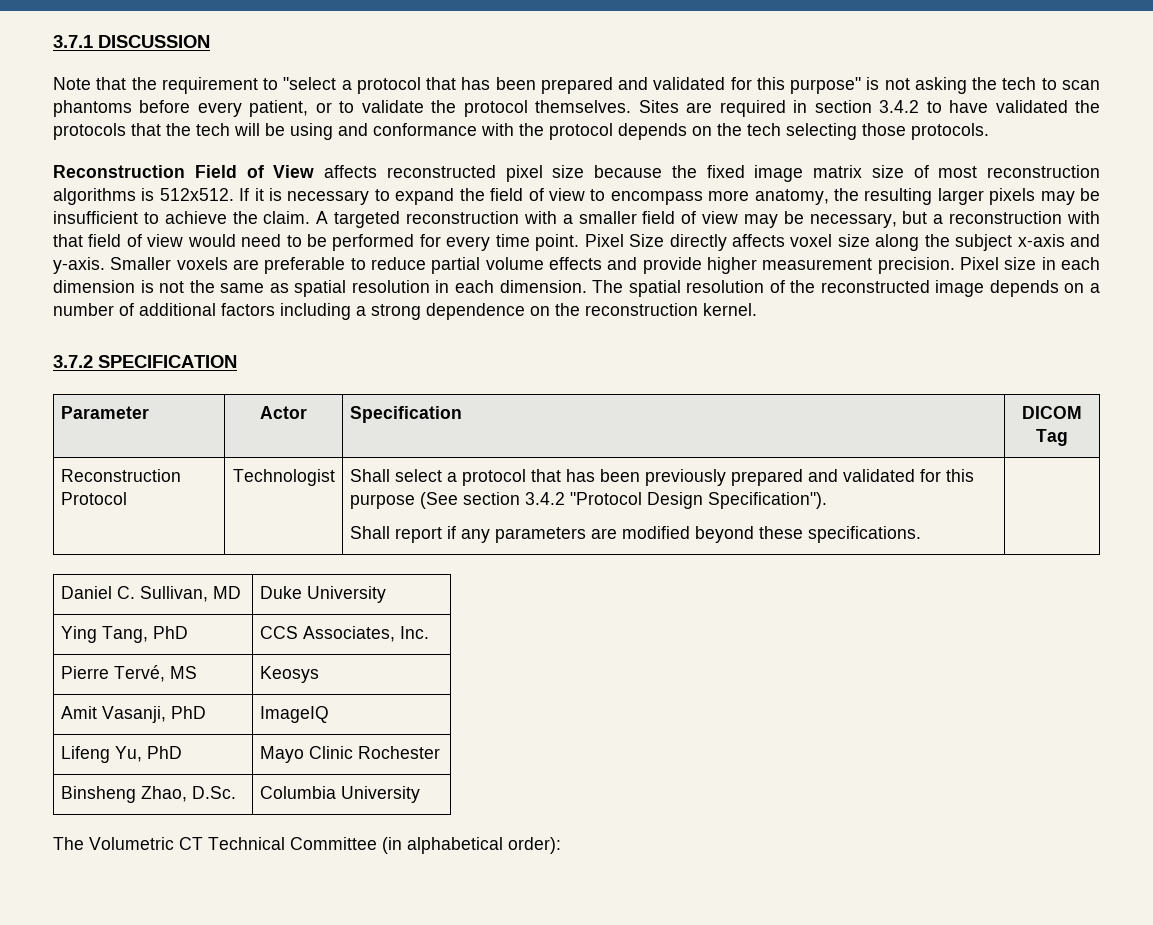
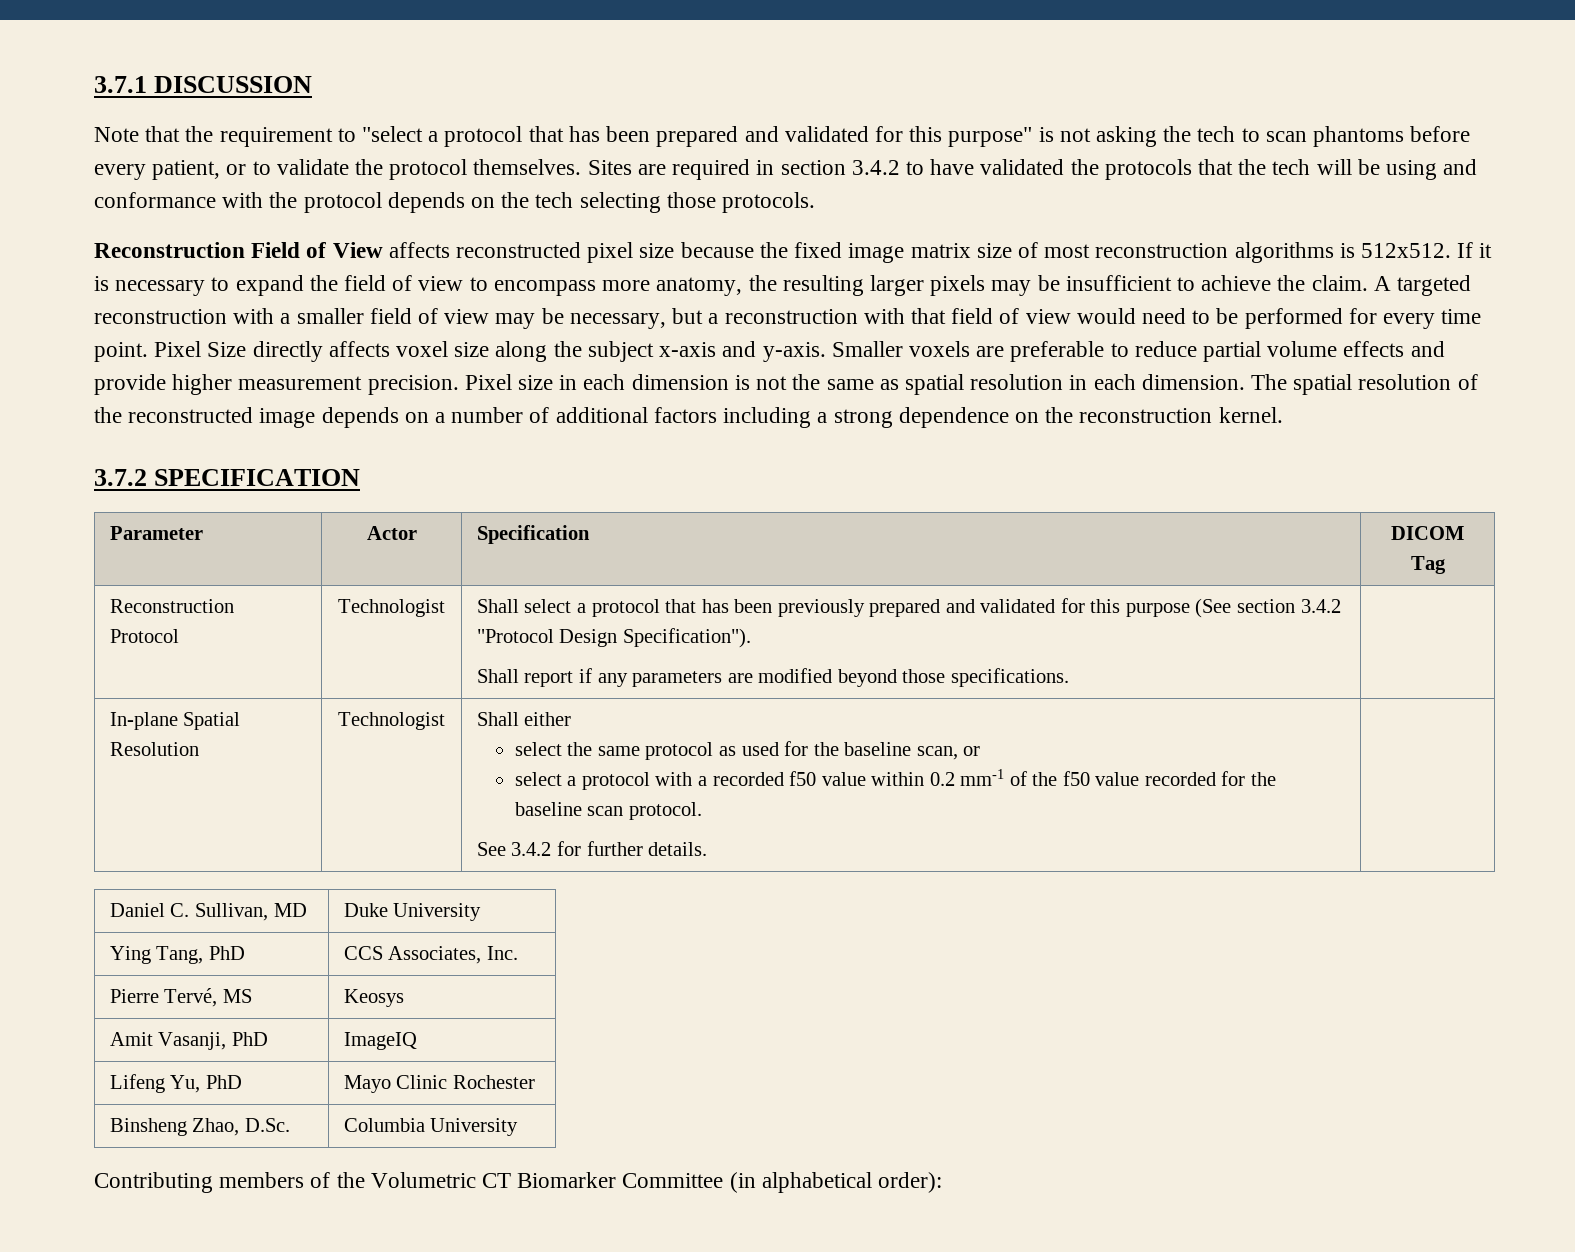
[758,526,803,539] these -> [902,669,946,683] those
(921, 534) none -> [109,712,241,730] [109,742,199,756] [338,712,445,730] [476,712,572,726] [514,741,981,760] [514,769,1276,790] [514,802,702,820] [476,841,708,856] // In-plane Spatial Resolution | Technologist | Shall either // select the same protocol as used for the baseline scan, or // select a protocol with a recorded f50 value within 0.2 mm-1 of the f50 value recorded for the baseline scan protocol. // See 3.4.2 for further details. |
[53,837,84,850] The -> [94,1172,365,1193] Contributing members of the
[208,837,285,850] Technical -> [517,1172,617,1188] Biomarker

